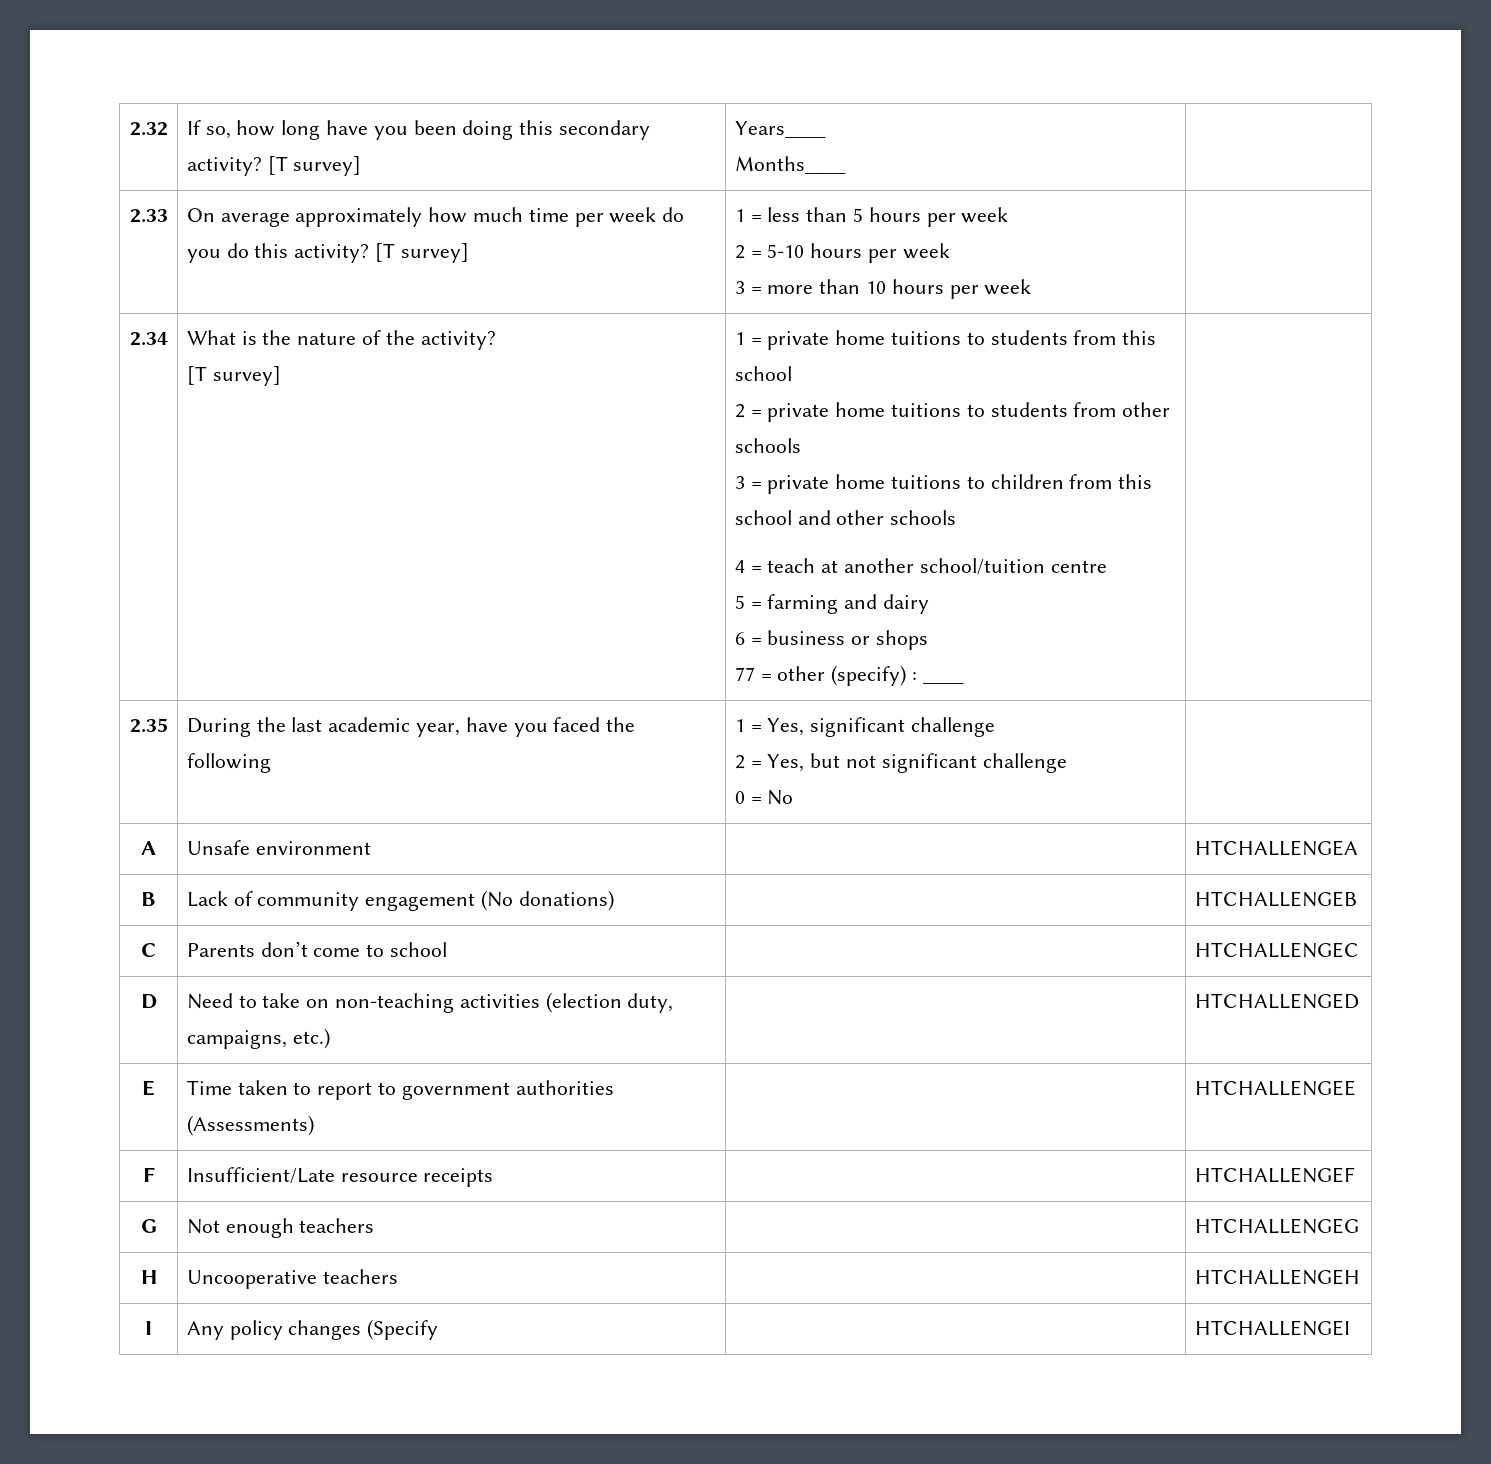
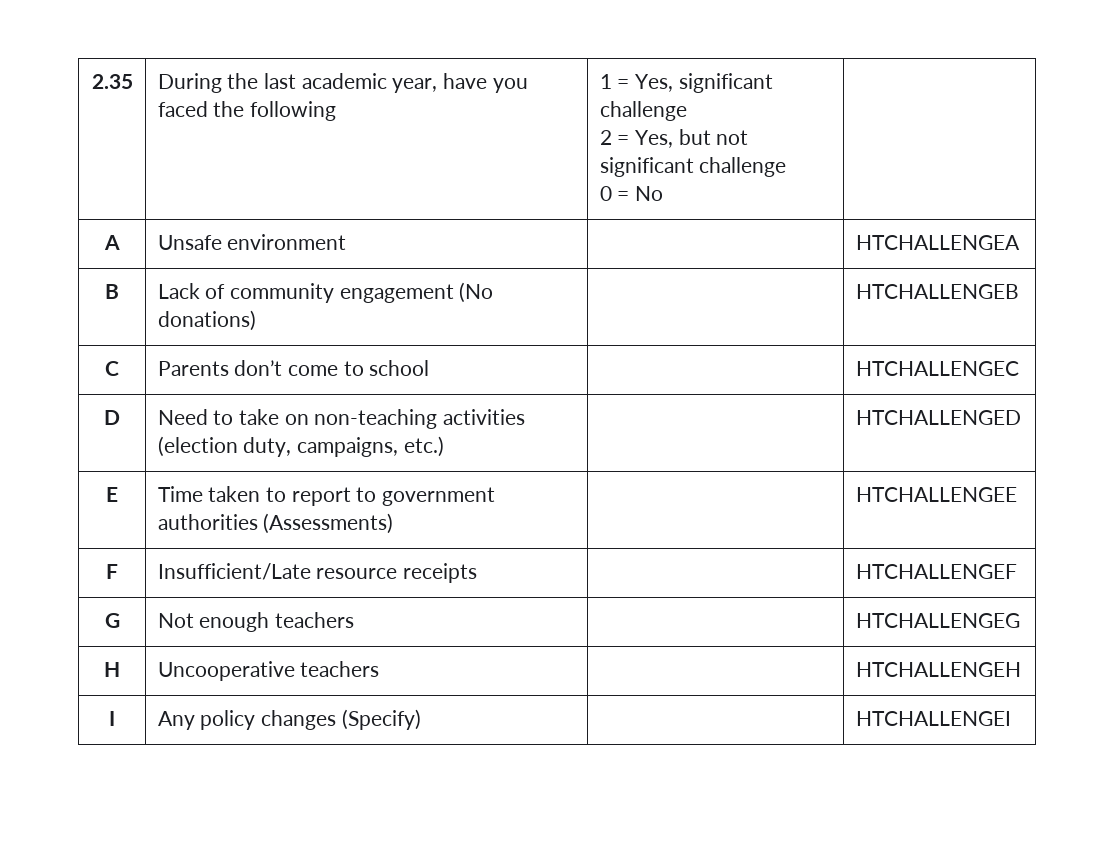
[129,122,168,136] [186,120,650,140] [186,156,362,176] [734,121,826,138] [734,156,846,174] [129,209,168,223] [186,207,685,227] [186,243,469,263] [734,207,1009,227] [734,243,950,263] [734,279,1032,299] [129,332,168,346] [186,330,496,350] [186,366,281,386] [734,330,1157,350] [734,366,792,381] [734,402,1171,422] [734,438,801,453] [734,474,1153,494] [734,510,957,525] [734,558,1107,575] [734,594,929,614] [734,630,928,650] [734,665,917,686] [922,681,964,684] 2.32 | If so, how long have you been doing this secondary activity? [T survey] | Years____ // Months____ | // 2.33 | On average approximately how much time per week do you do this activity? [T survey] | 1 = less than 5 hours per week // 2 = 5-10 hours per week // 3 = more than 10 hours per week | // 2.34 | What is the nature of the activity? // [T survey] | 1 = private home tuitions to students from this school // 2 = private home tuitions to students from other schools // 3 = private home tuitions to children from this school and other schools // 4 = teach at another school/tuition centre // 5 = farming and dairy // 6 = business or shops // 77 = other (specify) : ____ | // -> (91, 81) none
[367,1319,439,1340] (Specify -> [341,709,421,730] (Specify)

